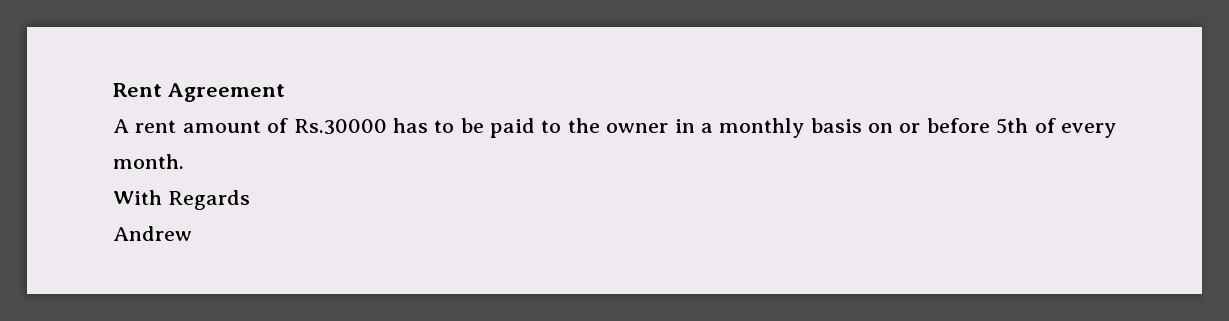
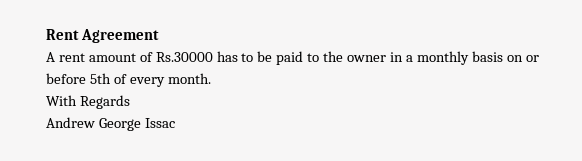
(192, 233) none -> [98,118,175,131] George Issac

